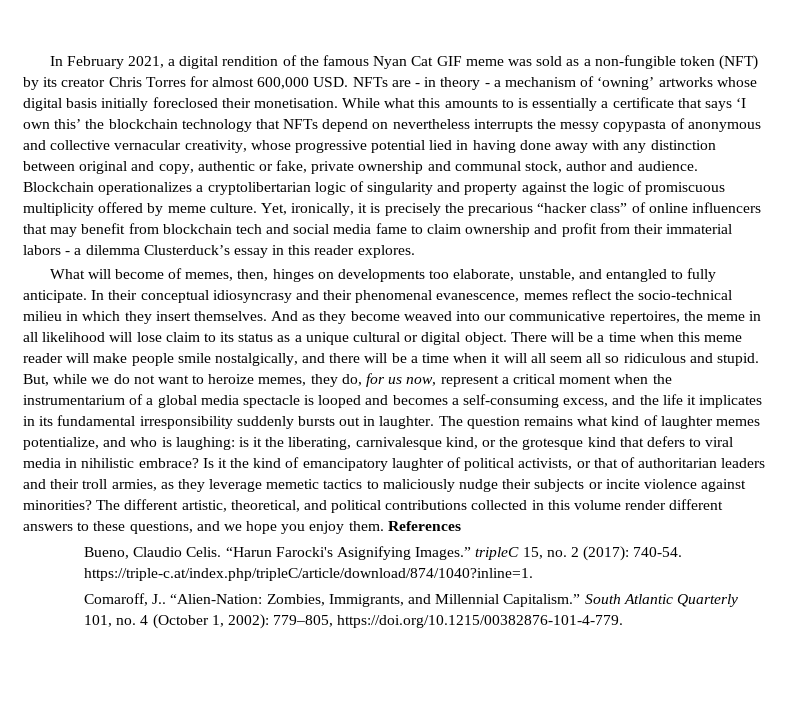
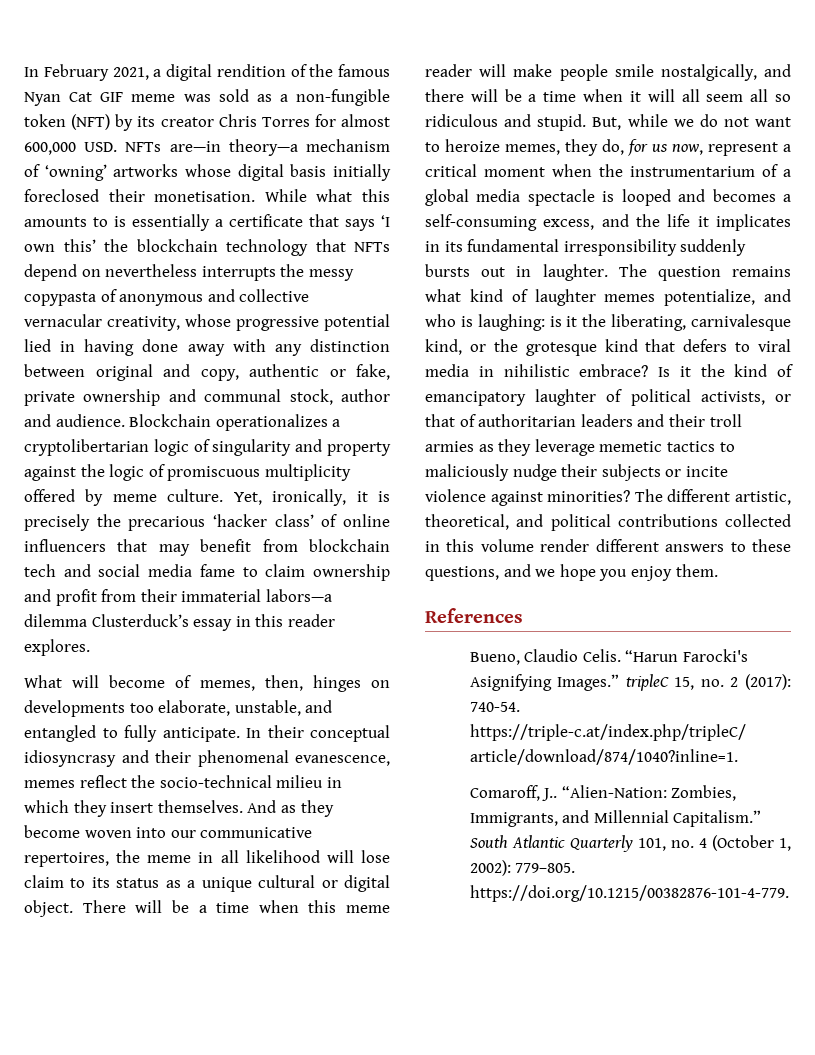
[391,77,501,90] are - in theory - a -> [169,139,298,156] are—in theory—a
[537,203,628,213] “hacker class” -> [212,514,314,527] ‘hacker class’
[23,245,82,255] labors - a -> [265,589,332,602] labors—a
[403,311,452,321] weaved -> [84,830,132,838] woven
[111,479,157,491] armies, -> [425,441,474,452] armies
(384, 526) none -> (718, 570) //
[273,615,334,627] 779–805, -> [515,863,576,873] 779–805.

